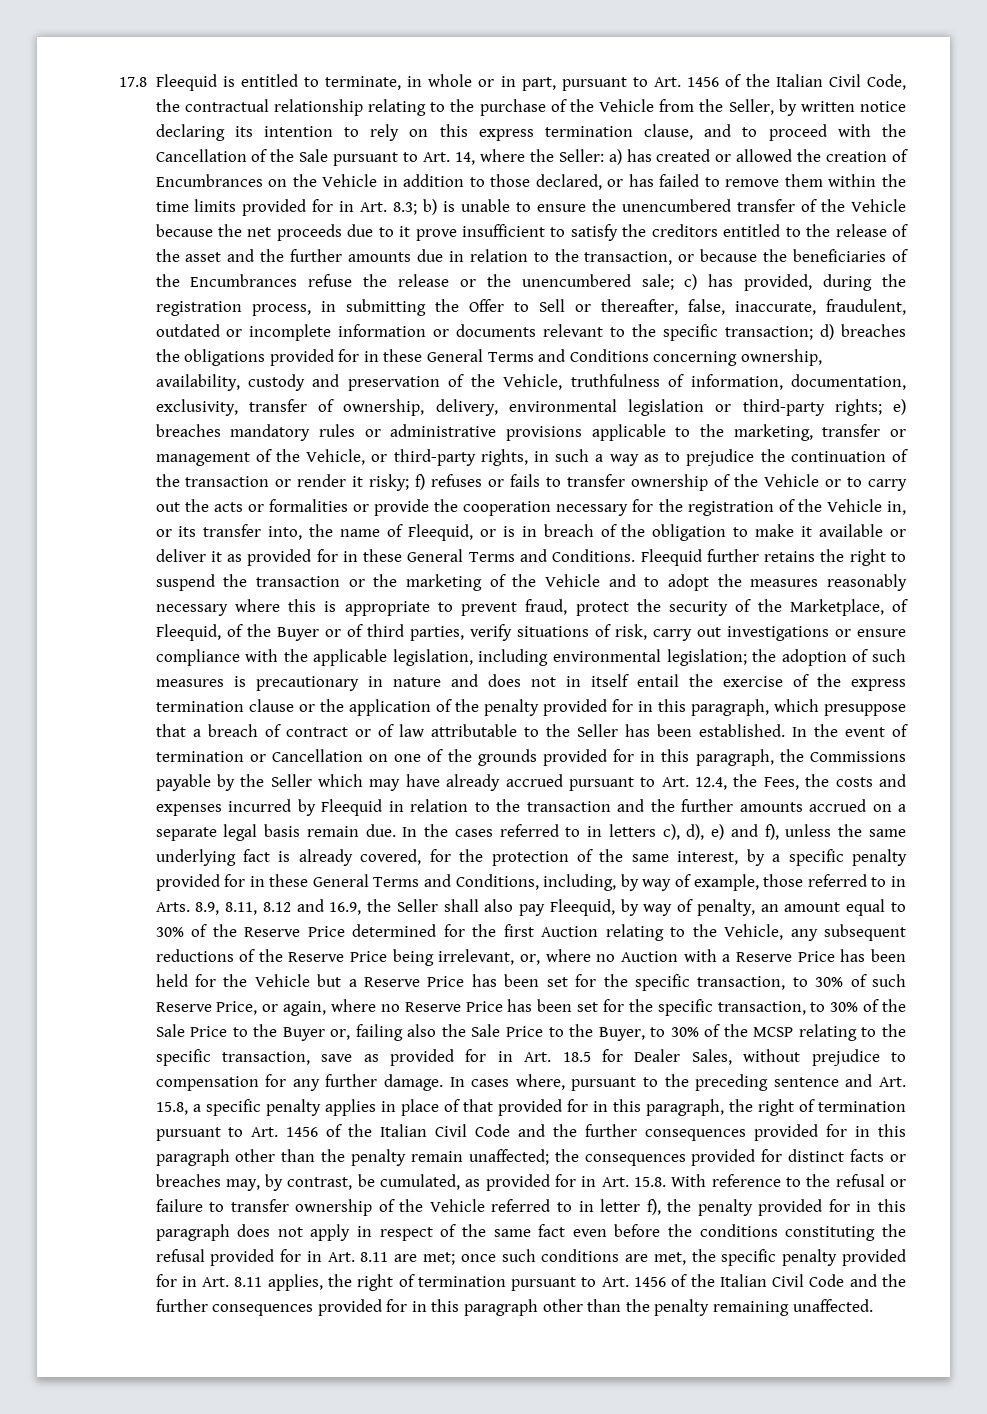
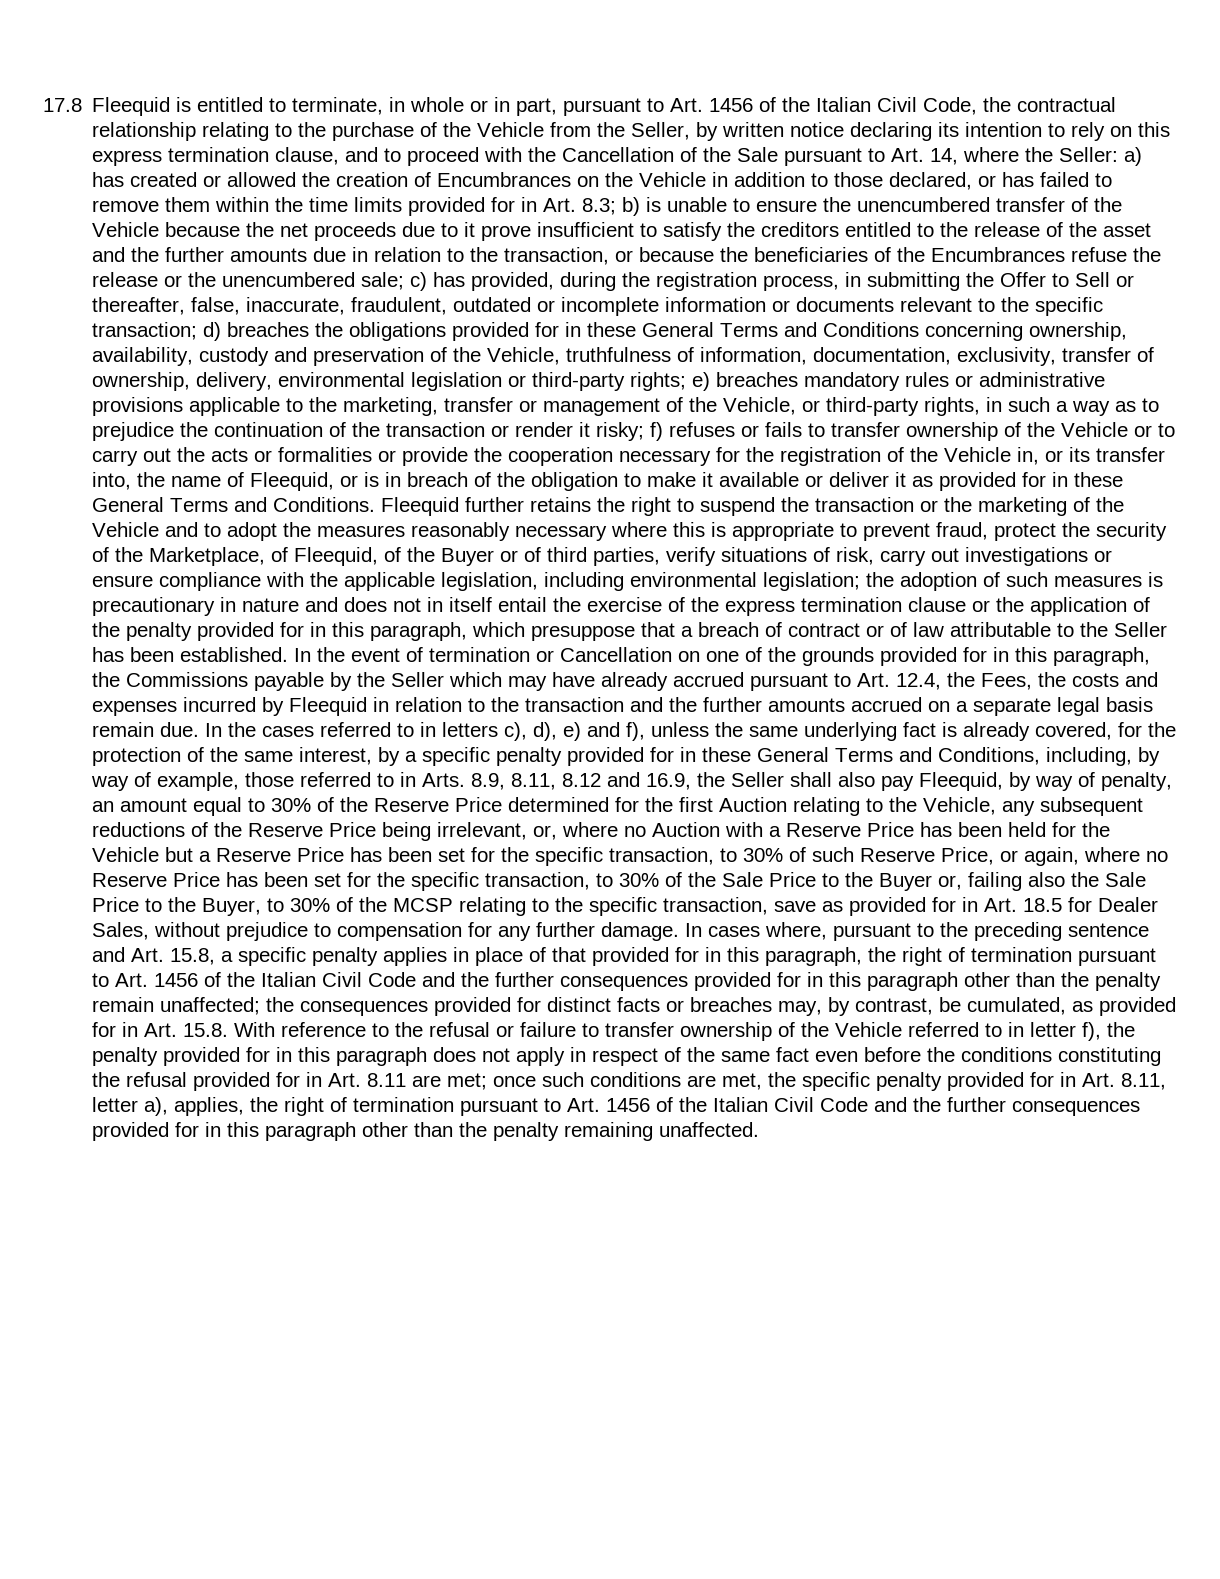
[234,1277,263,1287] 8.11 -> [1121,1073,1167,1090] [92,1097,169,1116] 8.11, letter a),

